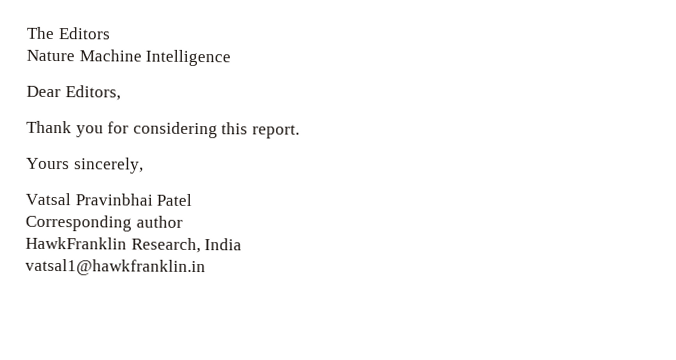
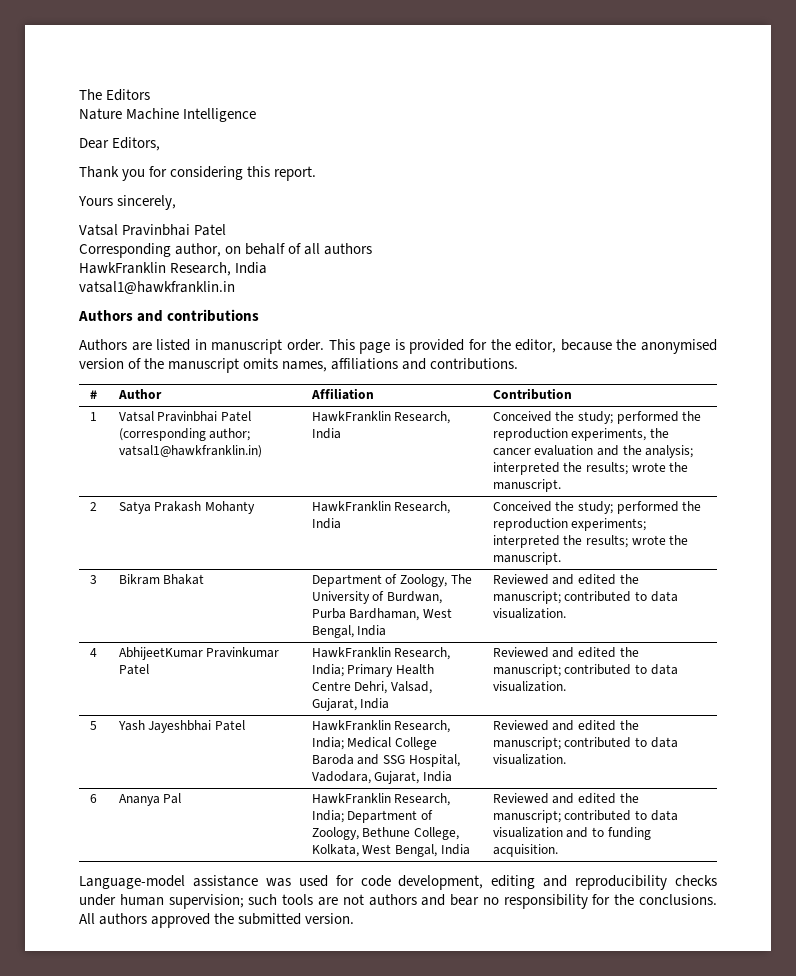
[135,215,183,228] [25,236,243,254] [25,258,206,277] author // HawkFranklin Research, India // vatsal1@hawkfranklin.in -> [175,243,373,257] [79,262,268,276] [79,281,235,294] [78,309,260,322] [79,339,718,354] [79,358,519,373] [89,390,97,399] [117,389,162,399] [310,388,374,400] [492,388,572,400] [89,412,97,421] [118,411,251,422] [118,428,251,441] [118,445,262,458] [311,411,451,424] [311,428,341,439] [492,411,702,424] [492,428,669,441] [492,445,694,458] [492,462,689,475] [492,479,561,492] [89,502,97,511] [118,501,255,514] [311,501,451,514] [311,518,341,529] [492,501,702,514] [492,518,647,531] [492,535,689,548] [492,552,561,565] [89,575,97,584] [118,574,205,585] [311,574,472,587] [311,591,442,604] [311,608,452,621] [311,625,387,638] [492,574,639,585] [492,591,678,604] [492,608,566,619] [89,648,97,657] [118,647,280,660] [118,664,149,675] [311,647,451,660] [311,664,434,677] [311,681,432,694] [311,698,390,711] [492,647,639,658] [492,664,678,677] [492,681,566,692] [89,721,97,730] [117,720,245,733] [311,720,451,733] [311,737,437,750] [311,754,460,767] [311,771,452,784] [492,720,639,731] [492,737,678,750] [492,754,566,765] [89,794,97,803] [118,793,182,806] [311,793,451,806] [311,810,433,823] [311,827,459,840] [311,844,470,857] [492,793,639,804] [492,810,678,823] [492,827,651,840] [492,844,558,857] [79,875,717,890] [79,894,718,909] [79,913,355,928] author, on behalf of all authors // HawkFranklin Research, India // vatsal1@hawkfranklin.in // Authors and contributions // Authors are listed in manuscript order. This page is provided for the editor, because the anonymised version of the manuscript omits names, affiliations and contributions. // # | Author | Affiliation | Contribution // 1 | Vatsal Pravinbhai Patel (corresponding author; vatsal1@hawkfranklin.in) | HawkFranklin Research, India | Conceived the study; performed the reproduction experiments, the cancer evaluation and the analysis; interpreted the results; wrote the manuscript. // 2 | Satya Prakash Mohanty | HawkFranklin Research, India | Conceived the study; performed the reproduction experiments; interpreted the results; wrote the manuscript. // 3 | Bikram Bhakat | Department of Zoology, The University of Burdwan, Purba Bardhaman, West Bengal, India | Reviewed and edited the manuscript; contributed to data visualization. // 4 | AbhijeetKumar Pravinkumar Patel | HawkFranklin Research, India; Primary Health Centre Dehri, Valsad, Gujarat, India | Reviewed and edited the manuscript; contributed to data visualization. // 5 | Yash Jayeshbhai Patel | HawkFranklin Research, India; Medical College Baroda and SSG Hospital, Vadodara, Gujarat, India | Reviewed and edited the manuscript; contributed to data visualization. // 6 | Ananya Pal | HawkFranklin Research, India; Department of Zoology, Bethune College, Kolkata, West Bengal, India | Reviewed and edited the manuscript; contributed to data visualization and to funding acquisition. // Language-model assistance was used for code development, editing and reproducibility checks under human supervision; such tools are not authors and bear no responsibility for the conclusions. All authors approved the submitted version.

